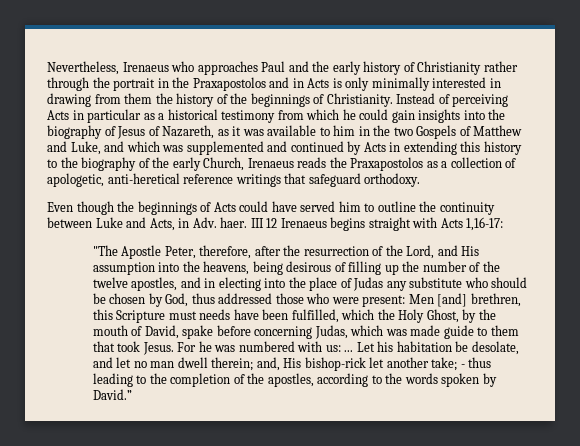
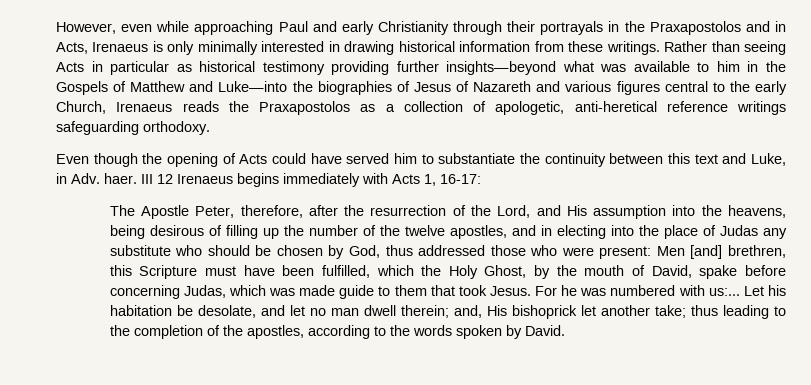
[47,61,518,75] [47,77,156,91] Nevertheless, Irenaeus who approaches Paul and the early history of Christianity rather through the portrait -> [56,21,604,35] However, even while approaching Paul and early Christianity through their portrayals
[307,78,330,88] Acts -> [56,42,149,54] Acts, Irenaeus
[94,93,509,107] from them the history of the beginnings of Christianity. Instead of perceiving -> [398,41,786,55] historical information from these writings. Rather than seeing
[158,113,165,120] a -> (192, 68) none
[277,109,506,123] [47,125,242,139] from which he could gain insights into the biography of Jesus of Nazareth, as it -> [331,61,594,75] providing further insights—beyond what
[393,127,413,136] two -> (786, 66) none
[70,141,522,155] [47,157,150,171] Luke, and which was supplemented and continued by Acts in extending this history to the biography of -> [218,81,725,95] Luke—into the biographies of Jesus of Nazareth and various figures central to
[284,173,361,187] that safeguard -> [56,121,139,135] safeguarding
[137,201,197,215] beginnings -> [167,153,218,167] opening
[377,201,416,212] outline -> [438,153,516,164] substantiate
[95,217,175,231] Luke and Acts, -> [668,153,786,166] this text and Luke,
[368,217,411,231] straight -> [283,173,360,187] immediately
[466,217,504,231] [92,245,118,256] 1,16-17: // "The -> [424,174,481,186] [109,205,135,216] 1, 16-17: // The
[199,309,231,320] needs -> (236, 271) none
[325,345,354,352] us: ... -> [708,288,740,296] us:...
[304,357,366,371] bishop-rick -> [511,305,577,319] bishoprick
[460,364,465,368] - -> (686, 311) none
[92,389,132,400] David.” -> [524,325,565,336] David.

